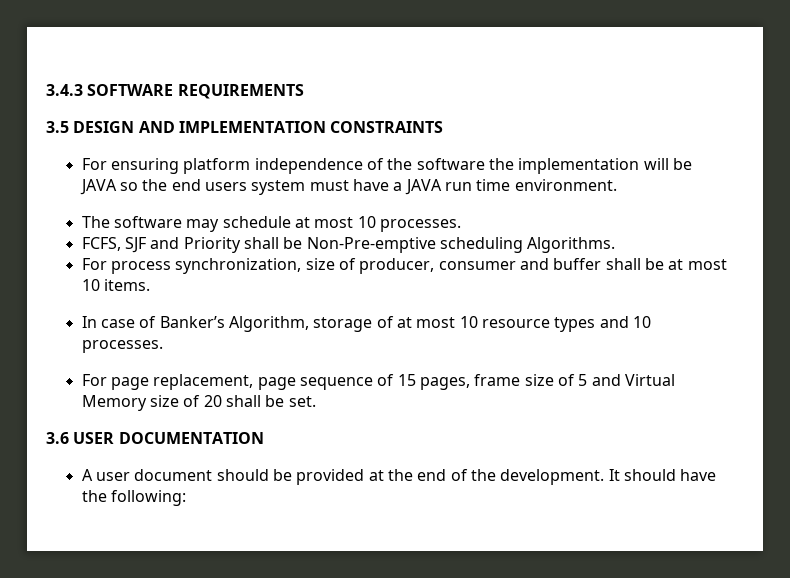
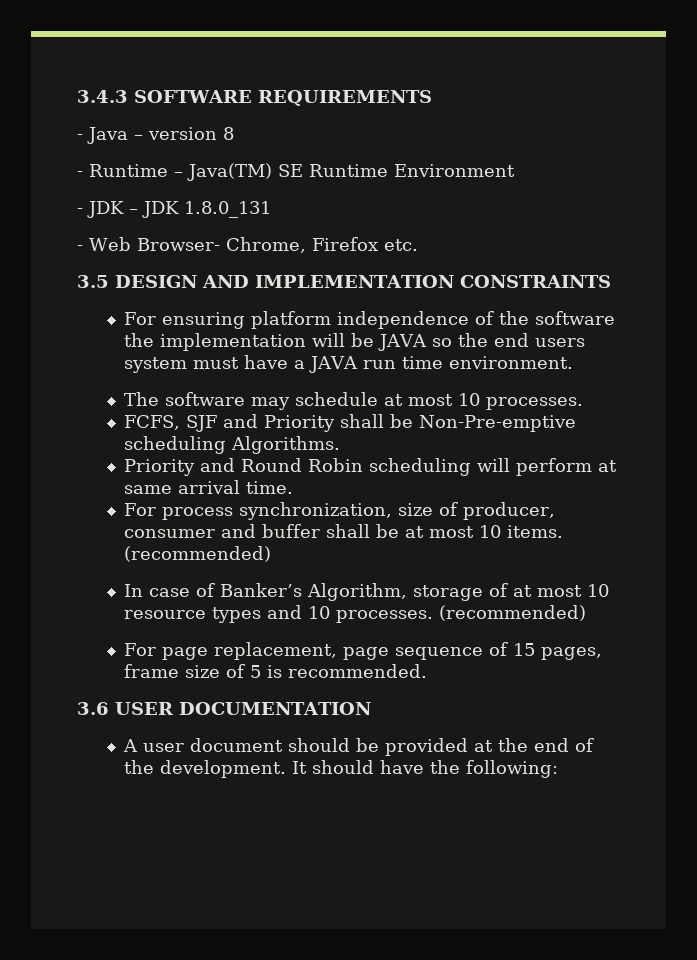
(304, 91) none -> [77,127,234,144] [77,163,515,181] [77,201,271,218] [77,237,418,253] // - Java – version 8 // - Runtime – Java(TM) SE Runtime Environment // - JDK – JDK 1.8.0_131 // - Web Browser- Chrome, Firefox etc.
(616, 245) none -> [123,458,617,476] [123,480,293,494] // Priority and Round Robin scheduling will perform at same arrival time.
(151, 285) none -> [123,546,271,562] (recommended)
(163, 346) none -> [438,605,586,621] (recommended)
[591,374,675,386] [81,395,316,411] and Virtual Memory size of 20 shall be set. -> [266,664,427,678] is recommended.

